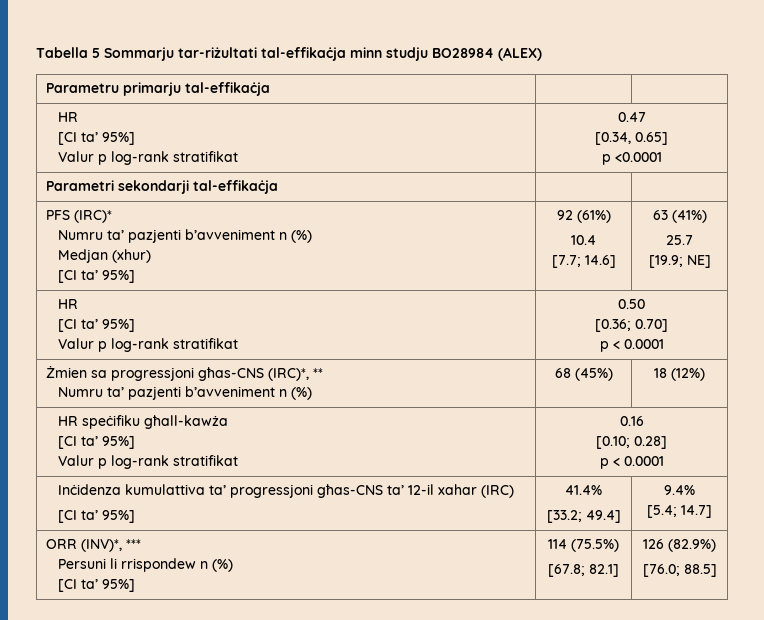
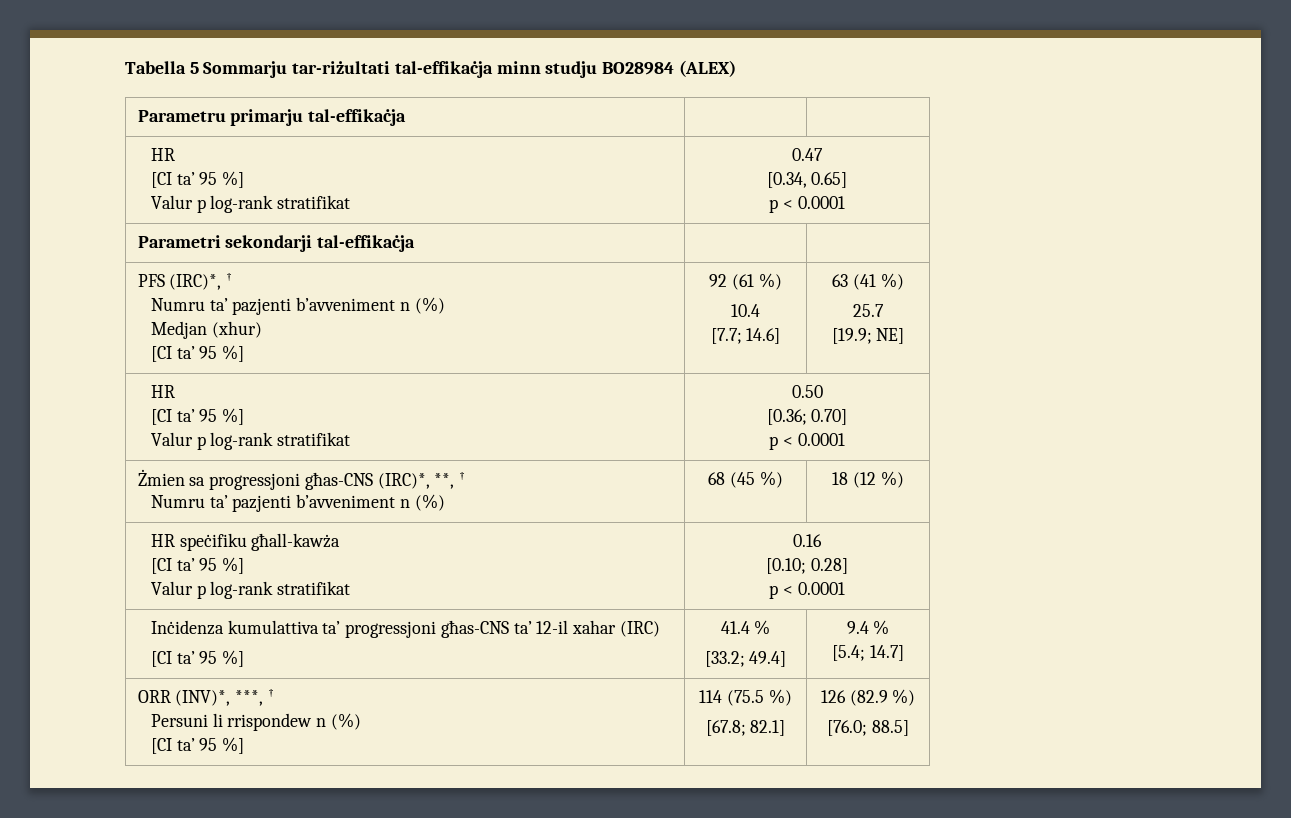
[101,132,135,145] 95%] -> [199,171,245,188] 95 %]
[614,152,662,162] <0.0001 -> [783,196,845,209] < 0.0001
[73,210,112,223] (IRC)* -> [169,273,233,290] (IRC)*, †
[101,270,135,283] 95%] -> [199,345,245,362] 95 %]
[576,210,611,223] (61%) -> [732,273,782,290] (61 %)
[671,210,707,223] (41%) -> [853,273,904,290] (41 %)
[101,319,135,332] 95%] -> [199,408,245,425] 95 %]
[312,368,323,378] ** -> [434,472,466,489] **, †
[574,368,613,381] (45%) -> [730,471,783,488] (45 %)
[671,368,705,381] (12%) -> [853,471,904,488] (12 %)
[101,436,135,449] 95%] -> [199,557,245,574] 95 %]
[101,510,135,523] [565,485,602,495] 95%] | 41.4% -> [199,650,245,667] [720,620,771,635] 95 %] | 41.4 %
[664,485,695,495] 9.4% -> [846,620,890,635] 9.4 %
[125,539,141,549] *** -> [235,689,274,706] ***, †
[101,579,135,592] 95%] -> [199,737,245,754] 95 %]
[571,539,619,552] (75.5%) -> [727,689,792,706] (75.5 %)
[668,539,716,552] (82.9%) -> [849,689,916,706] (82.9 %)

